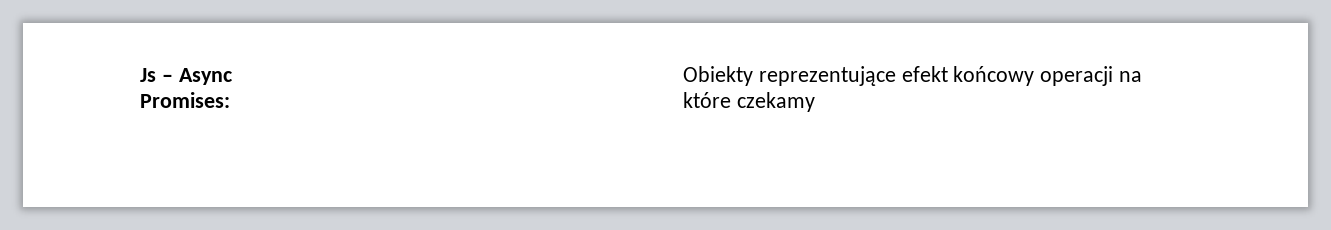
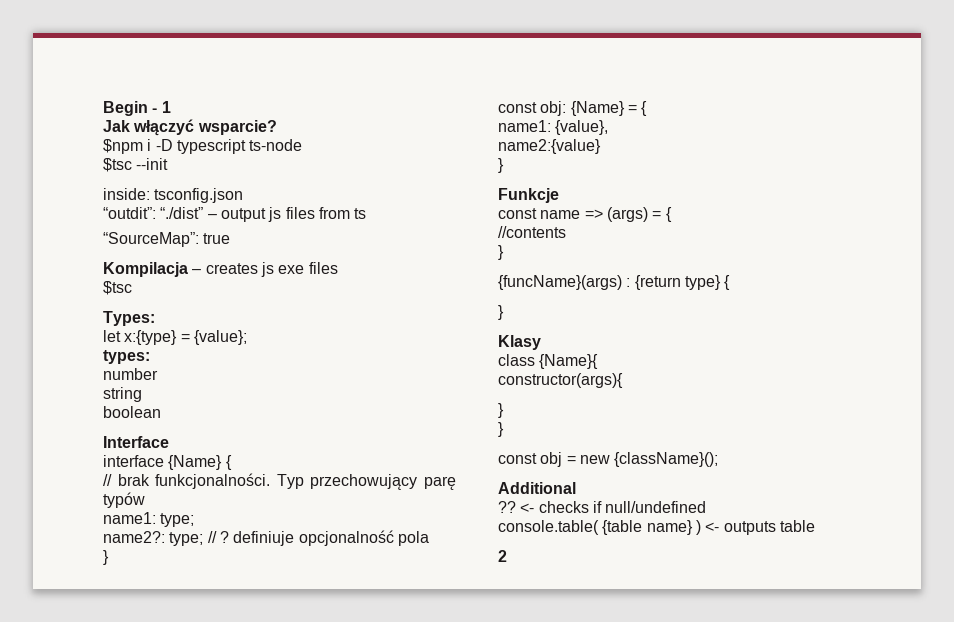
[140,68,232,85] [140,92,230,108] [683,66,1143,86] [683,92,815,112] Js – Async // Promises: // Obiekty reprezentujące efekt końcowy operacji na które czekamy -> [103,101,171,116] [103,119,277,136] [103,139,303,154] [103,158,169,172] [103,188,244,203] [103,207,367,222] [103,232,231,247] [103,262,338,277] [103,281,132,295] [103,311,155,326] [103,330,247,345] [103,350,150,364] [103,368,158,380] [103,387,142,402] [103,406,161,418] [103,436,169,448] [103,455,232,470] [103,473,456,490] [103,492,145,508] [103,512,195,527] [103,530,429,546] [103,550,109,565] [498,101,648,116] [498,120,609,135] [498,139,601,154] [498,158,504,173] [498,188,559,203] [498,207,672,222] [498,226,566,238] [498,245,504,260] [498,275,731,290] [498,305,504,320] [498,335,541,350] [498,354,599,369] [498,373,623,388] [498,403,504,418] [498,422,504,437] [498,452,719,467] [498,482,576,494] [498,501,707,513] [498,520,815,535] [498,550,507,562] Begin - 1 // Jak włączyć wsparcie? // $npm i -D typescript ts-node // $tsc --init // inside: tsconfig.json // “outdit”: “./dist” – output js files from ts // “SourceMap”: true // Kompilacja – creates js exe files // $tsc // Types: // let x:{type} = {value}; // types: // number // string // boolean // Interface // interface {Name} { // // brak funkcjonalności. Typ przechowujący parę typów // name1: type; // name2?: type; // ? definiuje opcjonalność pola // } // const obj: {Name} = { // name1: {value}, // name2:{value} // } // Funkcje // const name => (args) = { // //contents // } // {funcName}(args) : {return type} { // } // Klasy // class {Name}{ // constructor(args){ // } // } // const obj = new {className}(); // Additional // ?? <- checks if null/undefined // console.table( {table name} ) <- outputs table // 2

